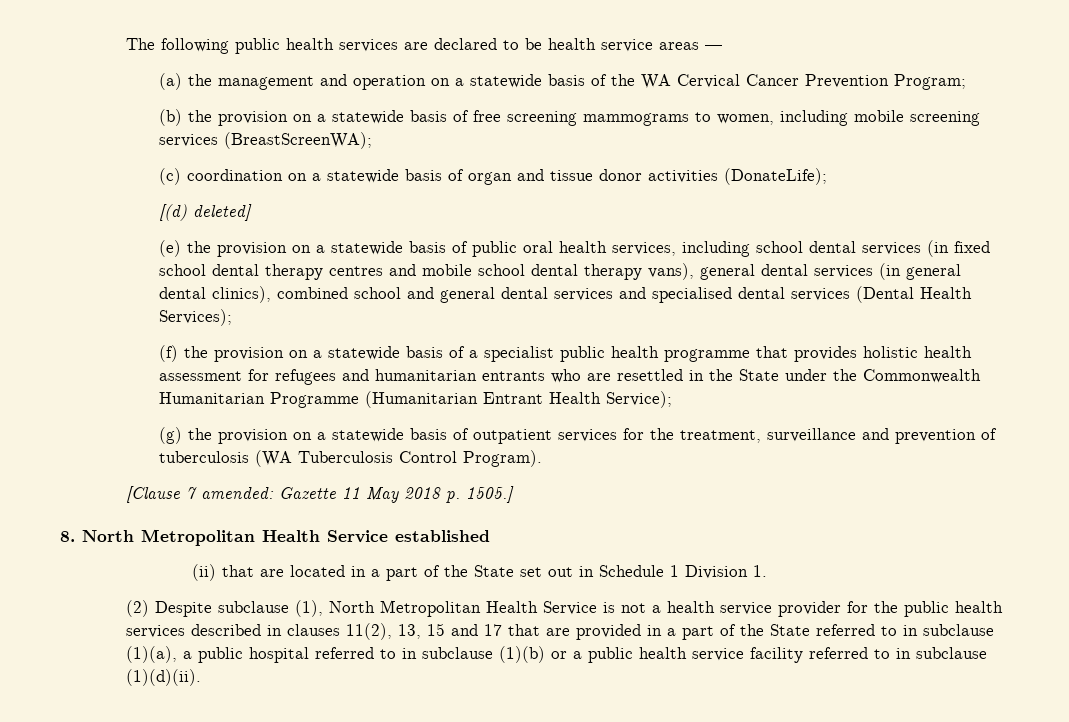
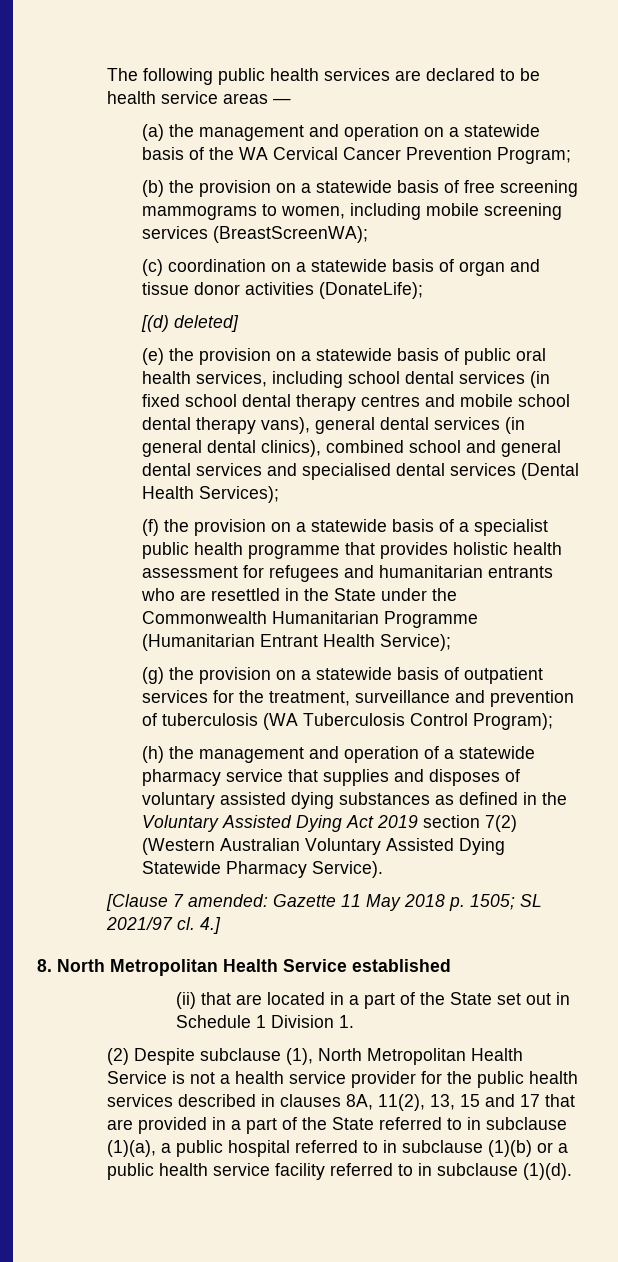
[462,450,542,467] Program). -> [472,713,553,730] [141,746,535,763] [141,769,520,786] [141,792,567,809] [141,815,517,832] [141,838,505,855] [141,861,383,878] Program); // (h) the management and operation of a statewide pharmacy service that supplies and disposes of voluntary assisted dying substances as defined in the Voluntary Assisted Dying Act 2019 section 7(2) (Western Australian Voluntary Assisted Dying Statewide Pharmacy Service).
[465,486,514,503] 1505.] -> [469,894,542,910] [105,917,221,934] 1505; SL 2021/97 cl. 4.]
(340, 630) none -> [345,1094,373,1110] 8A,
[125,669,201,686] (1)(d)(ii). -> [522,1163,572,1180] (1)(d).

